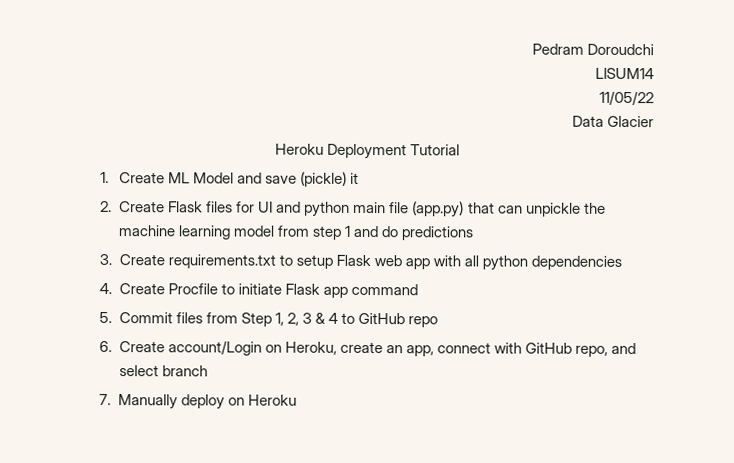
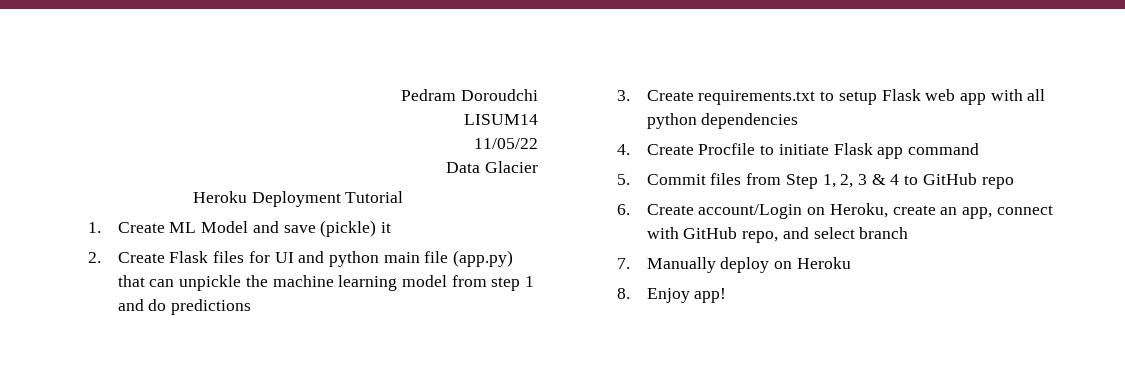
(298, 400) none -> [616,288,727,303] // 8. Enjoy app!

